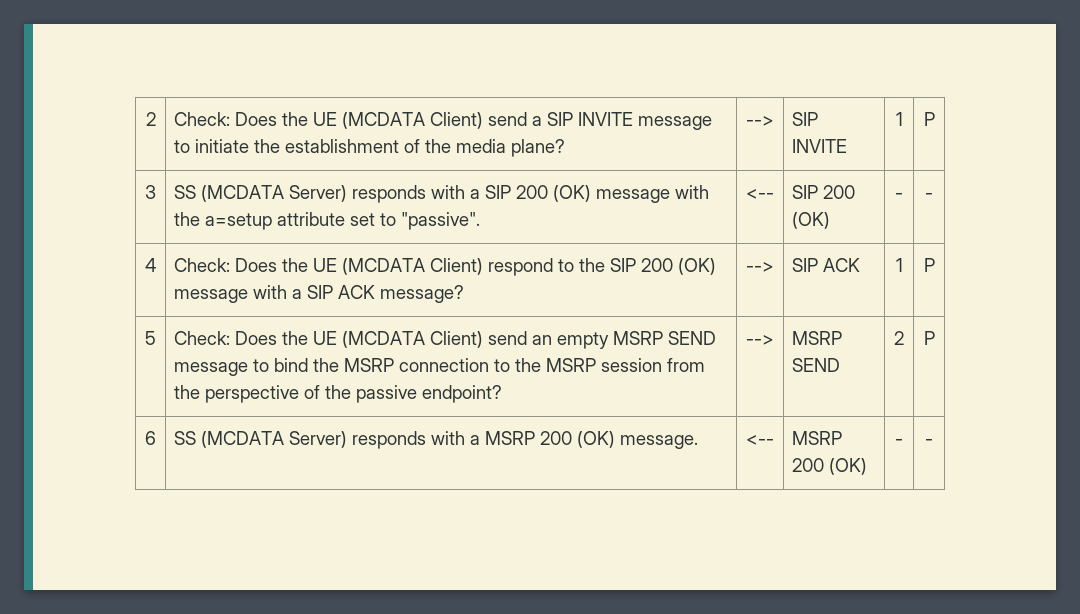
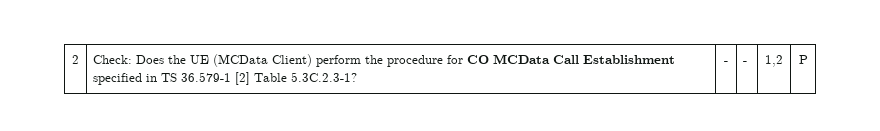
[342,112,713,130] [174,139,566,157] [746,116,774,126] [792,112,819,126] [792,139,848,153] [895,112,903,126] [923,112,935,126] [145,185,156,199] [174,185,710,203] [174,212,481,230] [746,189,774,199] [792,185,856,199] [792,212,831,229] [895,193,903,199] [925,193,933,199] [145,258,156,272] [174,258,717,276] [174,285,465,303] [746,262,774,272] [792,258,861,272] [895,258,903,272] [923,258,935,272] [145,331,156,345] [174,331,717,349] [174,358,706,376] [174,385,503,403] [746,335,774,345] [792,331,843,345] [792,358,841,372] [894,331,904,345] [923,331,935,345] [145,431,156,445] [174,431,699,449] [746,435,774,445] [792,431,843,445] [792,458,868,475] [895,439,903,445] [925,439,933,445] (MCDATA Client) send a SIP INVITE message to initiate the establishment of the media plane? | --> | SIP INVITE | 1 | P // 3 | SS (MCDATA Server) responds with a SIP 200 (OK) message with the a=setup attribute set to "passive". | <-- | SIP 200 (OK) | - | - // 4 | Check: Does the UE (MCDATA Client) respond to the SIP 200 (OK) message with a SIP ACK message? | --> | SIP ACK | 1 | P // 5 | Check: Does the UE (MCDATA Client) send an empty MSRP SEND message to bind the MSRP connection to the MSRP session from the perspective of the passive endpoint? | --> | MSRP SEND | 2 | P // 6 | SS (MCDATA Server) responds with a MSRP 200 (OK) message. | <-- | MSRP 200 (OK) | - | - -> [213,54,676,67] [93,72,358,85] [724,61,728,64] [743,61,748,64] [765,55,783,67] [798,55,808,64] (MCData Client) perform the procedure for CO MCData Call Establishment specified in TS 36.579-1 [2] Table 5.3C.2.3-1? | - | - | 1,2 | P

